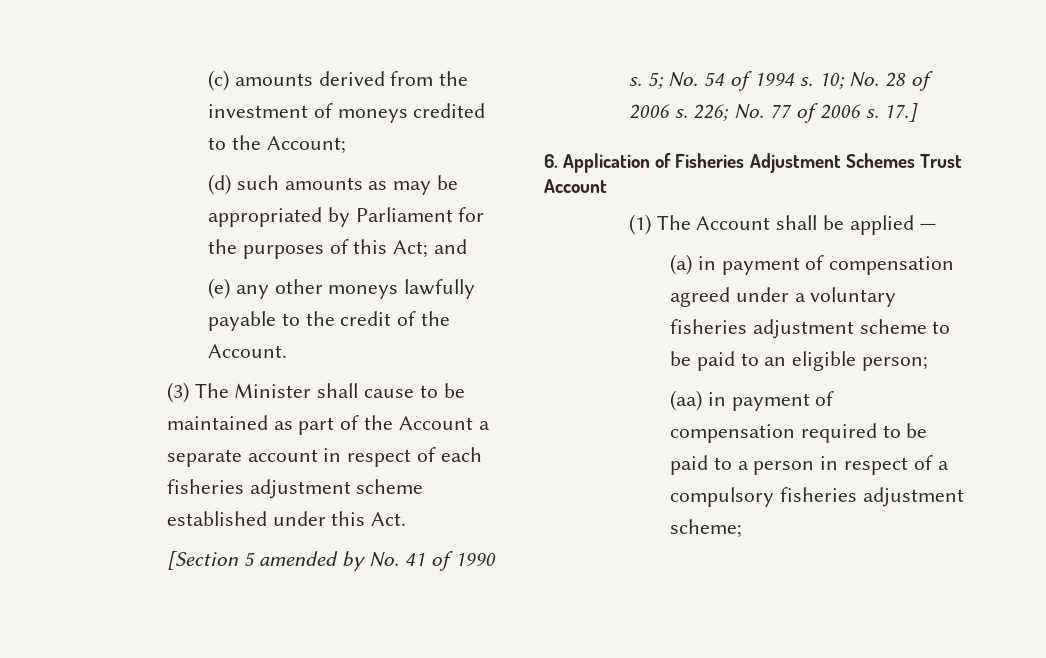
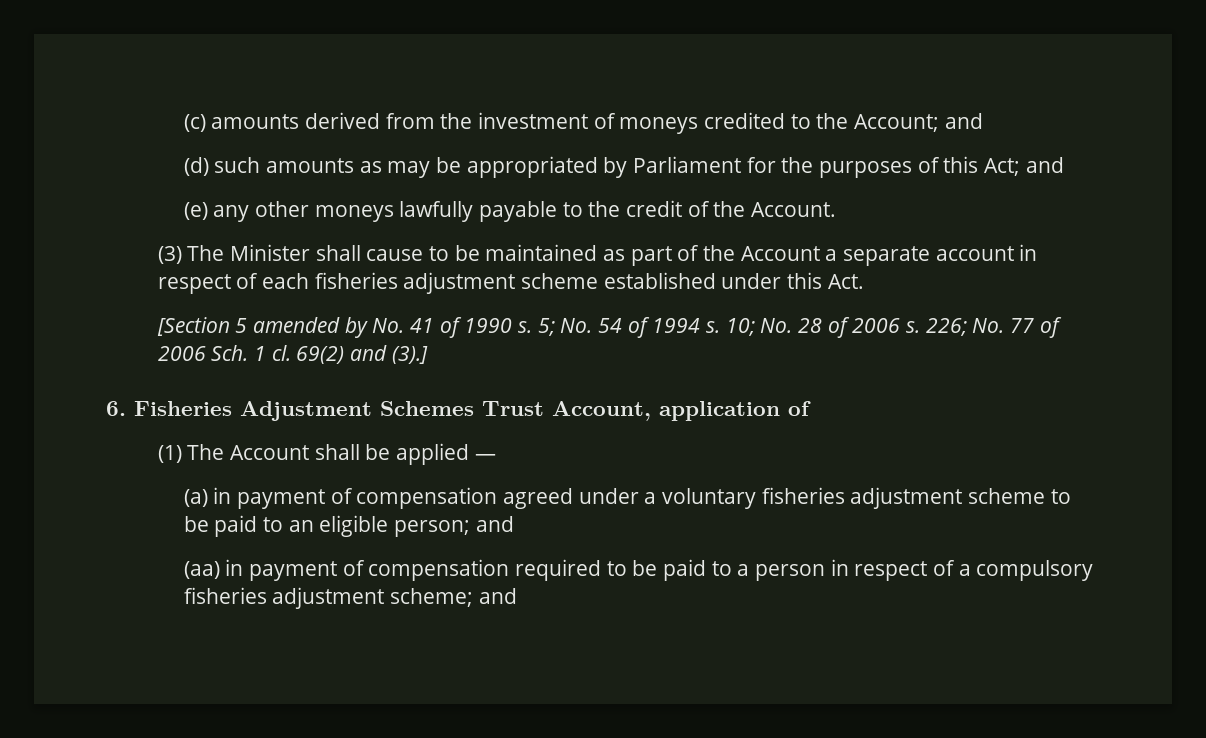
(346, 145) none -> [944,113,983,129] and
[865,103,919,122] s. 17.] -> [211,345,428,364] Sch. 1 cl. 69(2) and (3).]
[563,153,672,173] Application of -> (126, 408) none
[544,179,607,193] Account -> [552,401,811,421] Account, application of
(929, 364) none -> [475,516,514,532] and
(742, 528) none -> [478,588,517,604] and

